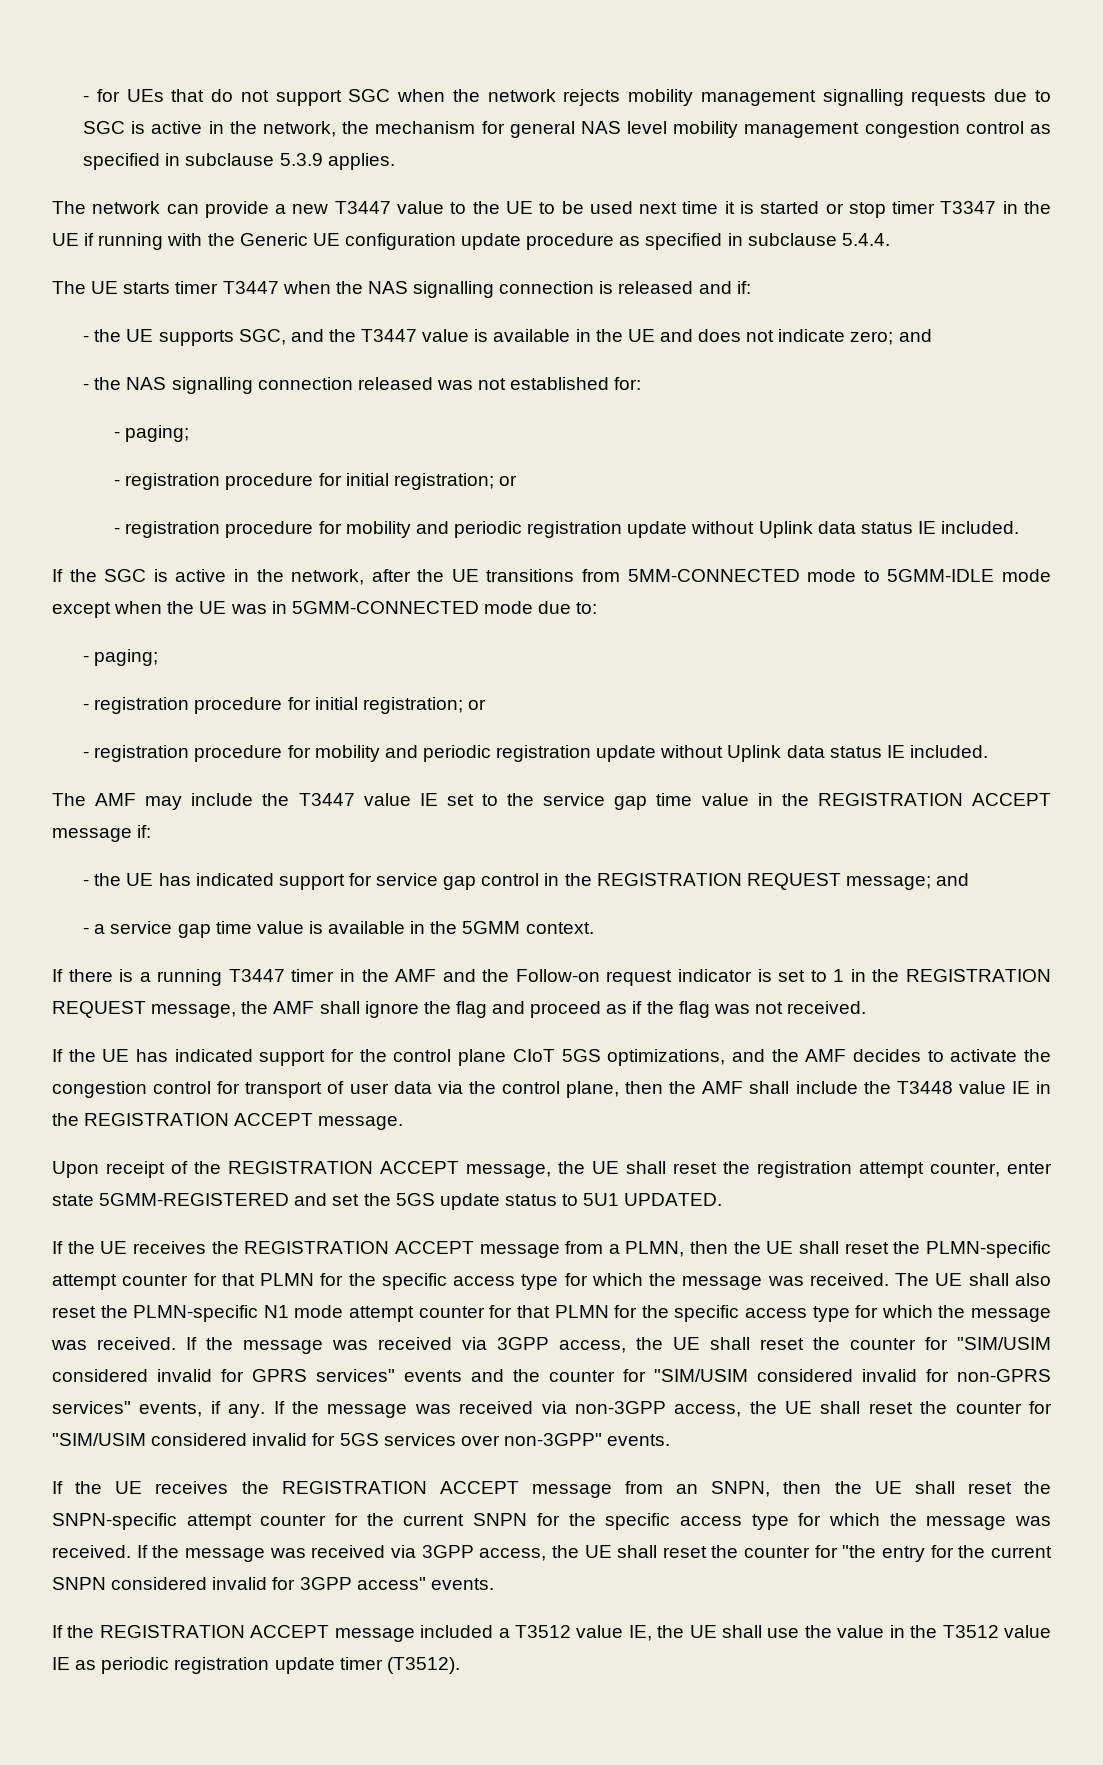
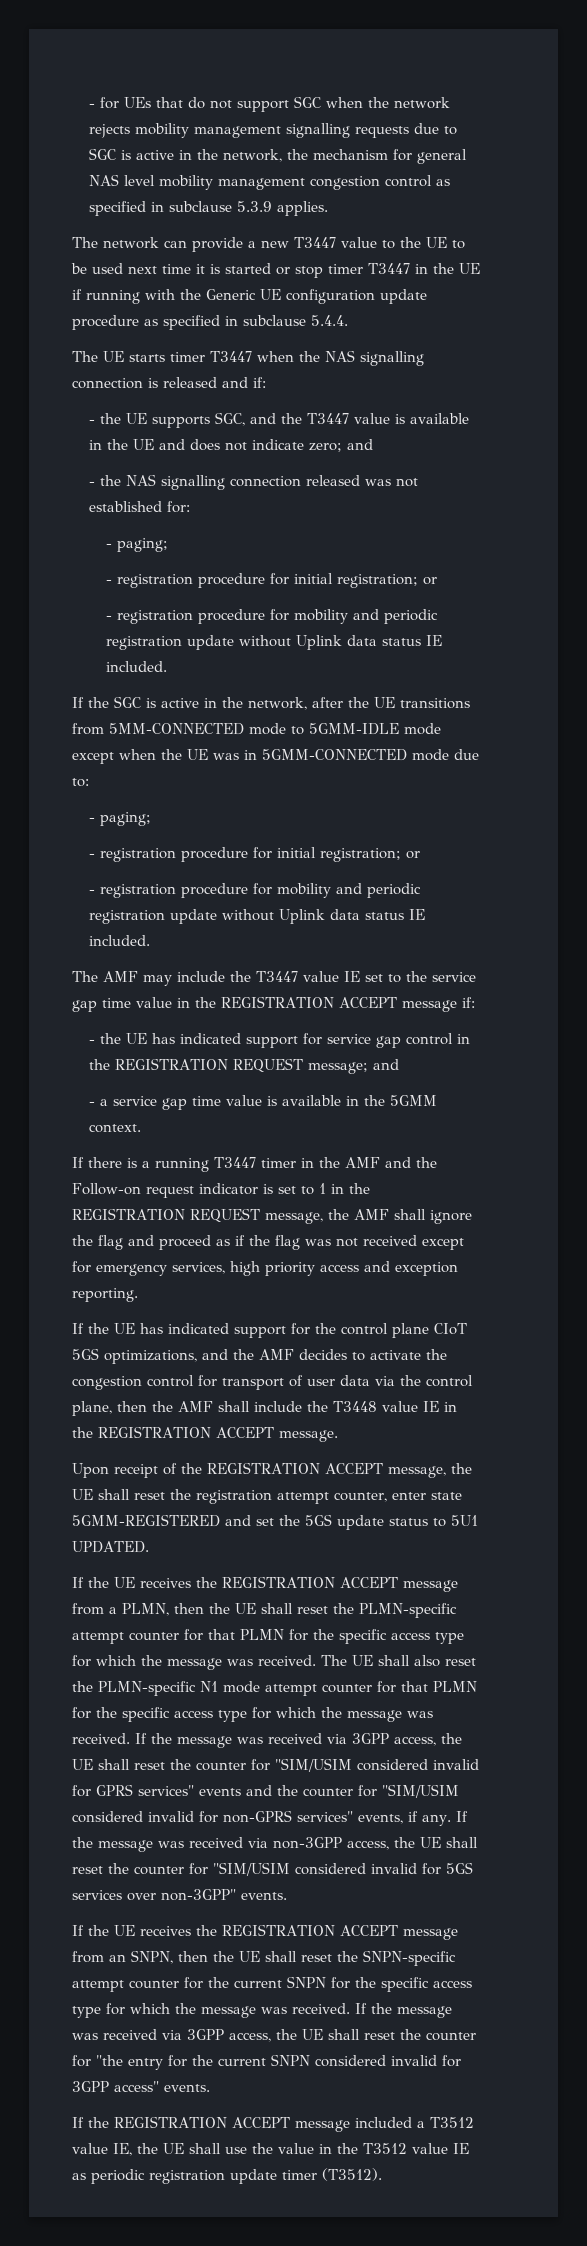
[940,201,997,214] T3347 -> [368,263,410,274] T3447
[787,1001,867,1014] received. -> [363,1235,464,1250] [72,1261,458,1276] [72,1288,138,1302] received except for emergency services, high priority access and exception reporting.

